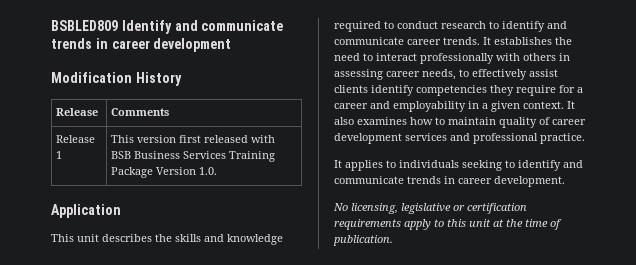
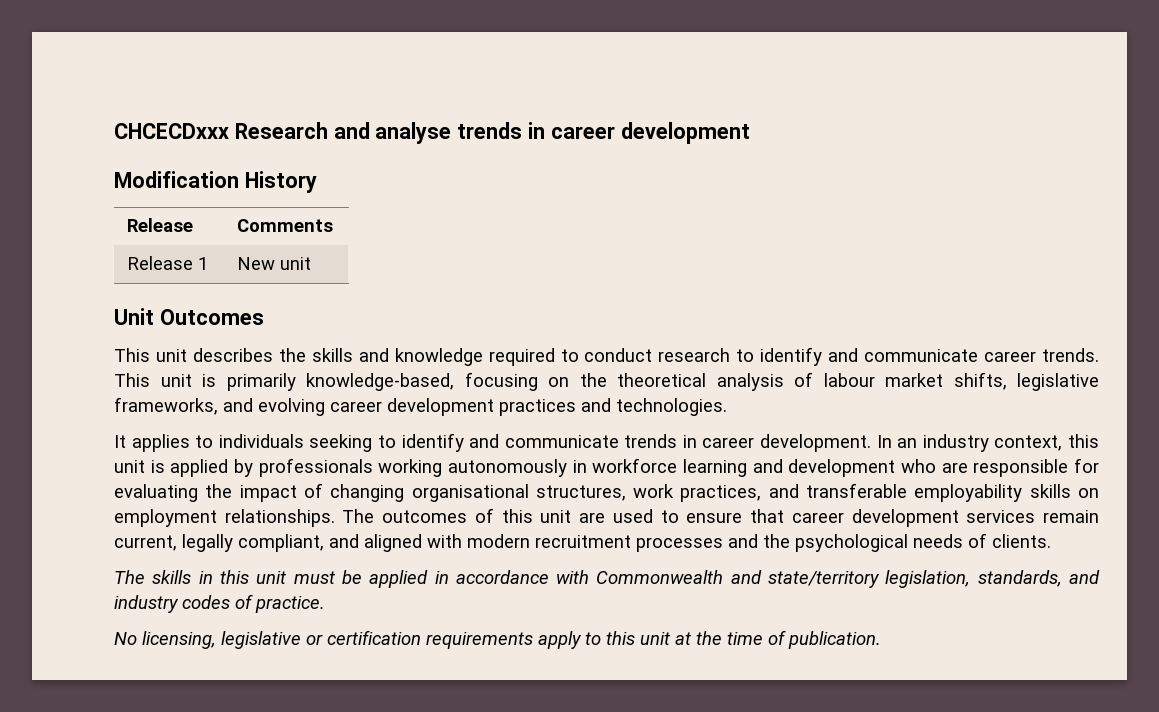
[51,20,284,34] BSBLED809 Identify and communicate -> [114,122,452,144] CHCECDxxx Research and analyse
[111,135,276,143] [111,151,276,162] [111,167,218,178] [51,204,121,218] This version first released with BSB Business Services Training Package Version 1.0. // Application -> [237,257,312,270] [114,308,264,325] New unit // Unit Outcomes
[483,37,572,45] [334,53,570,64] [334,69,558,80] [334,85,583,96] [334,101,575,112] [334,117,586,128] [334,133,585,144] It establishes the need to interact professionally with others in assessing career needs, to effectively assist clients identify competencies they require for a career and employability in a given context. It also examines how to maintain quality of career development services and professional practice. -> [114,372,1099,391] [114,397,727,416] This unit is primarily knowledge-based, focusing on the theoretical analysis of labour market shifts, legislative frameworks, and evolving career development practices and technologies.
(565, 181) none -> [876,434,1100,452] [114,458,1099,477] [114,483,1099,502] [114,508,1100,527] [114,533,1051,552] [114,570,1100,588] [114,594,325,613] In an industry context, this unit is applied by professionals working autonomously in workforce learning and development who are responsible for evaluating the impact of changing organisational structures, work practices, and transferable employability skills on employment relationships. The outcomes of this unit are used to ensure that career development services remain current, legally compliant, and aligned with modern recruitment processes and the psychological needs of clients. // The skills in this unit must be applied in accordance with Commonwealth and state/territory legislation, standards, and industry codes of practice.

